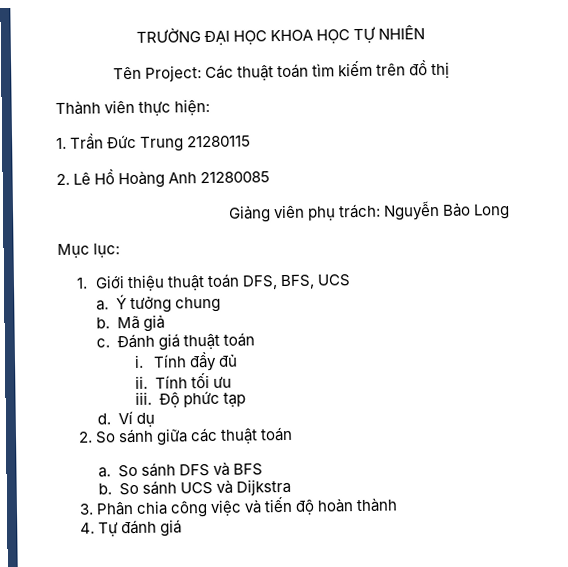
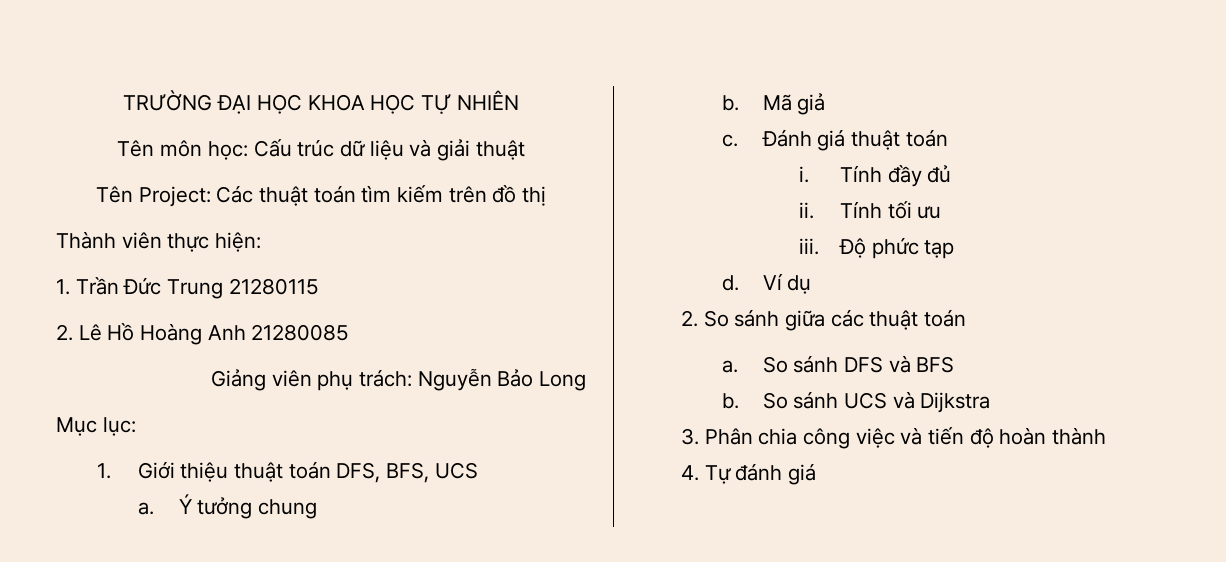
(426, 32) none -> [117,139,525,161] // Tên môn học: Cấu trúc dữ liệu và giải thuật

